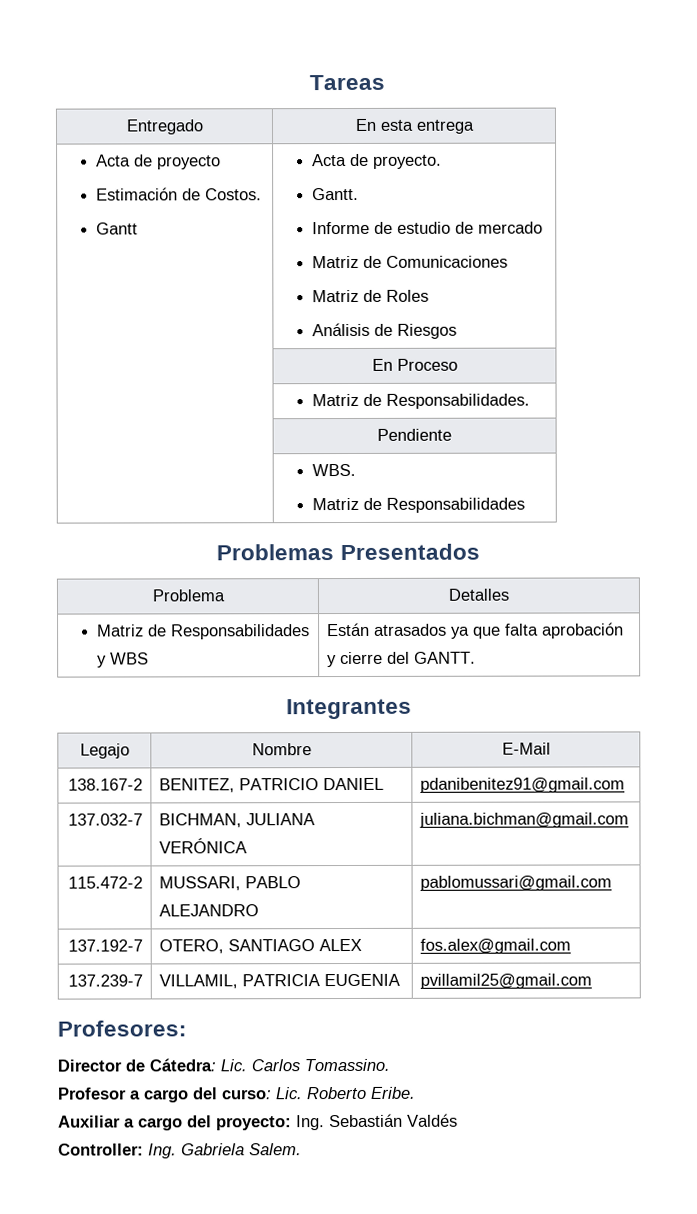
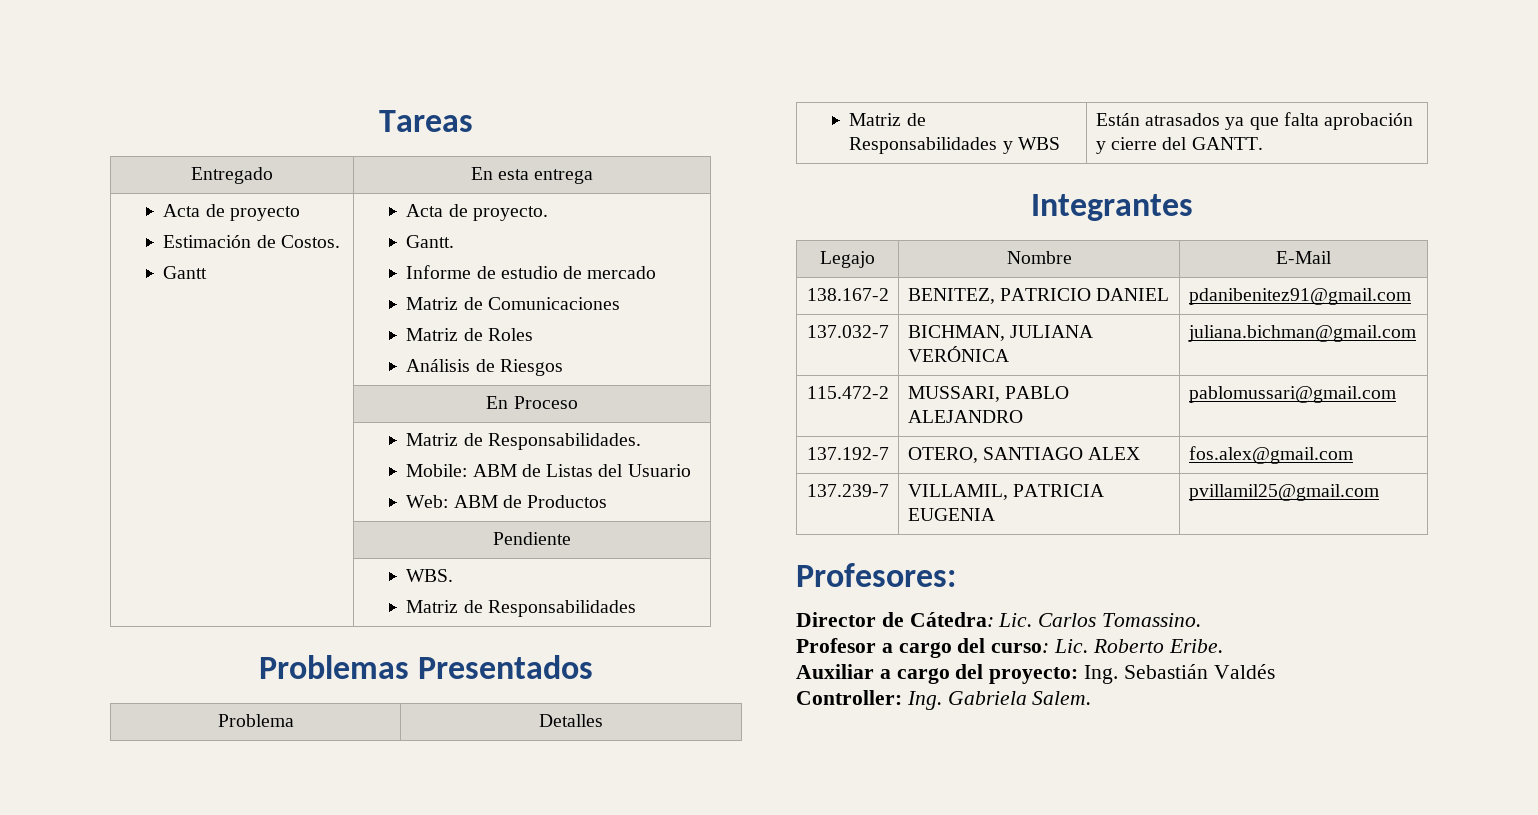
(530, 401) none -> [406,464,691,477] [406,495,608,508] // Mobile: ABM de Listas del Usuario // Web: ABM de Productos

